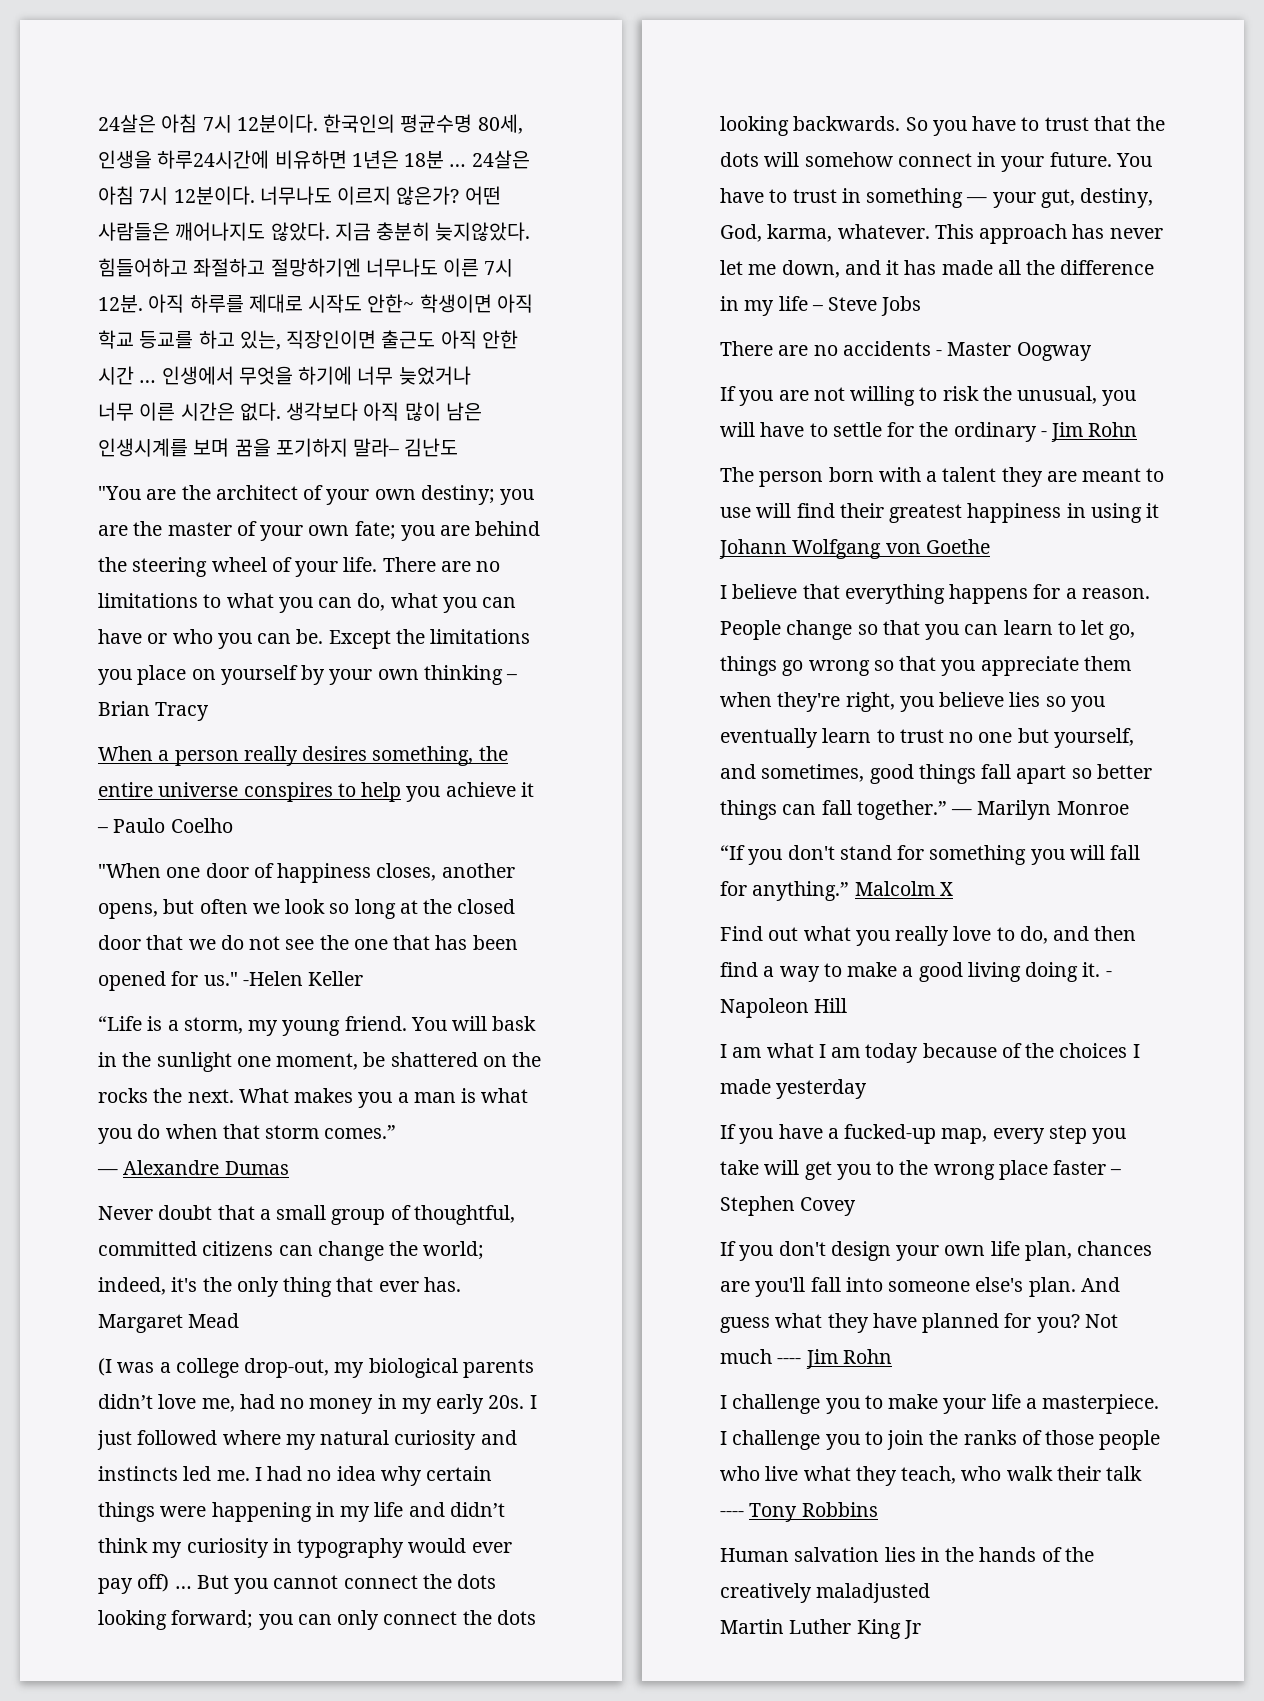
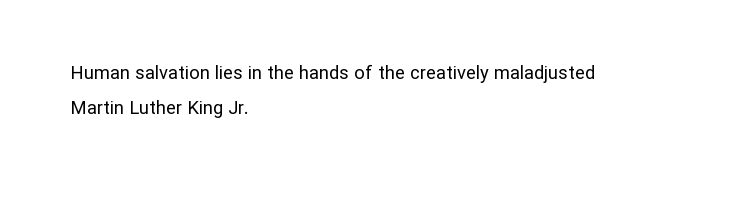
[98,114,523,134] [98,150,530,169] [98,186,501,205] [98,222,531,241] [98,258,514,277] [98,294,533,313] [98,330,518,350] [98,366,471,385] [98,402,482,421] [98,438,459,457] [98,485,535,505] [98,521,541,541] [98,557,501,577] [98,593,517,613] [98,629,531,649] [98,665,518,685] [98,701,210,721] [98,746,508,766] [98,782,534,802] [97,818,233,833] [98,863,515,883] [98,899,516,919] [98,935,518,950] [98,971,364,991] [98,1016,537,1036] [98,1052,542,1072] [98,1088,529,1108] [98,1124,397,1144] [97,1160,289,1175] [98,1205,515,1225] [98,1241,485,1261] [98,1277,461,1297] [98,1313,240,1333] [98,1358,534,1378] [98,1394,537,1414] [97,1430,517,1450] [98,1466,493,1486] [98,1502,505,1522] [98,1538,512,1558] [98,1574,497,1594] [98,1610,536,1630] [720,116,1166,136] [720,152,1152,172] [720,188,1154,208] [720,224,1163,244] [720,260,1155,278] [720,296,922,316] [720,341,1092,361] [720,386,1137,406] [720,422,1138,442] [720,467,1165,487] [720,503,1160,523] [719,539,990,559] [720,584,1150,604] [720,620,1136,640] [720,656,1131,676] [720,692,1105,712] [720,728,1134,748] [720,764,1152,784] [720,800,1129,820] [720,845,1141,865] [720,881,953,901] [720,926,1137,946] [720,962,1112,982] [720,998,848,1018] [720,1043,1140,1063] [720,1079,868,1099] [720,1124,1127,1144] [720,1160,1122,1180] [720,1196,857,1216] [720,1241,1153,1261] [720,1277,1120,1297] [720,1313,1118,1333] [720,1349,892,1369] [720,1394,1160,1414] [720,1430,1161,1450] [720,1466,1143,1486] [720,1502,878,1522] 24살은 아침 7시 12분이다. 한국인의 평균수명 80세, 인생을 하루24시간에 비유하면 1년은 18분 … 24살은 아침 7시 12분이다. 너무나도 이르지 않은가? 어떤 사람들은 깨어나지도 않았다. 지금 충분히 늦지않았다. 힘들어하고 좌절하고 절망하기엔 너무나도 이른 7시 12분. 아직 하루를 제대로 시작도 안한~ 학생이면 아직 학교 등교를 하고 있는, 직장인이면 출근도 아직 안한 시간 … 인생에서 무엇을 하기에 너무 늦었거나 // 너무 이른 시간은 없다. 생각보다 아직 많이 남은 인생시계를 보며 꿈을 포기하지 말라– 김난도 // "You are the architect of your own destiny; you are the master of your own fate; you are behind the steering wheel of your life. There are no limitations to what you can do, what you can have or who you can be. Except the limitations you place on yourself by your own thinking – Brian Tracy // When a person really desires something, the entire universe conspires to help you achieve it – Paulo Coelho // "When one door of happiness closes, another opens, but often we look so long at the closed door that we do not see the one that has been opened for us." -Helen Keller // “Life is a storm, my young friend. You will bask in the sunlight one moment, be shattered on the rocks the next. What makes you a man is what you do when that storm comes.” // ― Alexandre Dumas // Never doubt that a small group of thoughtful, committed citizens can change the world; indeed, it's the only thing that ever has. Margaret Mead // (I was a college drop-out, my biological parents didn’t love me, had no money in my early 20s. I just followed where my natural curiosity and instincts led me. I had no idea why certain things were happening in my life and didn’t think my curiosity in typography would ever pay off) … But you cannot connect the dots looking forward; you can only connect the dots looking backwards. So you have to trust that the dots will somehow connect in your future. You have to trust in something — your gut, destiny, God, karma, whatever. This approach has never let me down, and it has made all the difference in my life – Steve Jobs // There are no accidents - Master Oogway // If you are not willing to risk the unusual, you will have to settle for the ordinary - Jim Rohn // The person born with a talent they are meant to use will find their greatest happiness in using it Johann Wolfgang von Goethe // I believe that everything happens for a reason. People change so that you can learn to let go, things go wrong so that you appreciate them when they're right, you believe lies so you eventually learn to trust no one but yourself, and sometimes, good things fall apart so better things can fall together.” ― Marilyn Monroe // “If you don't stand for something you will fall for anything.” Malcolm X // Find out what you really love to do, and then find a way to make a good living doing it. - Napoleon Hill // I am what I am today because of the choices I made yesterday // If you have a fucked-up map, every step you take will get you to the wrong place faster – Stephen Covey // If you don't design your own life plan, chances are you'll fall into someone else's plan. And guess what they have planned for you? Not much ---- Jim Rohn // I challenge you to make your life a masterpiece. I challenge you to join the ranks of those people who live what they teach, who walk their talk ---- Tony Robbins // -> (70, 72) none
[903,1620,921,1639] Jr -> [228,101,248,114] Jr.

